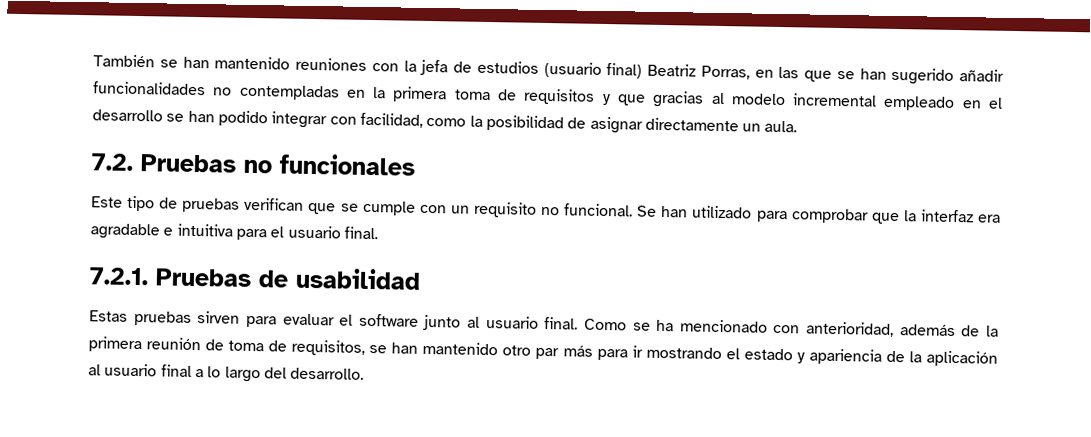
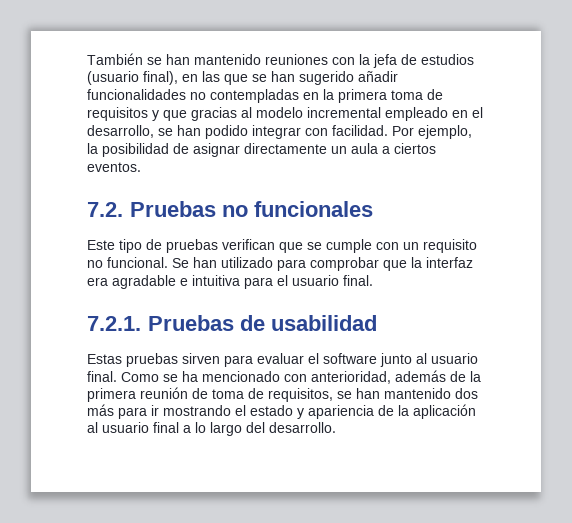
[606,63,750,80] final) Beatriz Porras, -> [143,71,178,85] final),
[92,109,163,122] desarrollo -> [87,125,154,138] desarrollo,
[359,112,467,128] facilidad, como -> [332,125,472,139] facilidad. Por ejemplo,
[764,120,798,133] aula. -> [351,143,436,154] [87,162,141,172] aula a ciertos eventos.
[502,345,560,360] otro par -> [455,388,478,399] dos

